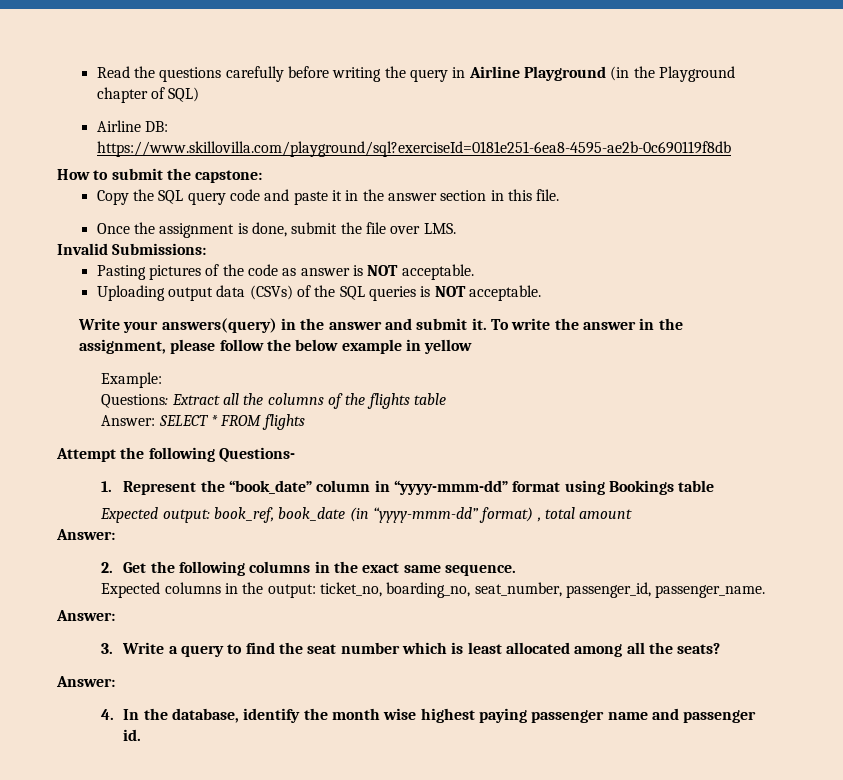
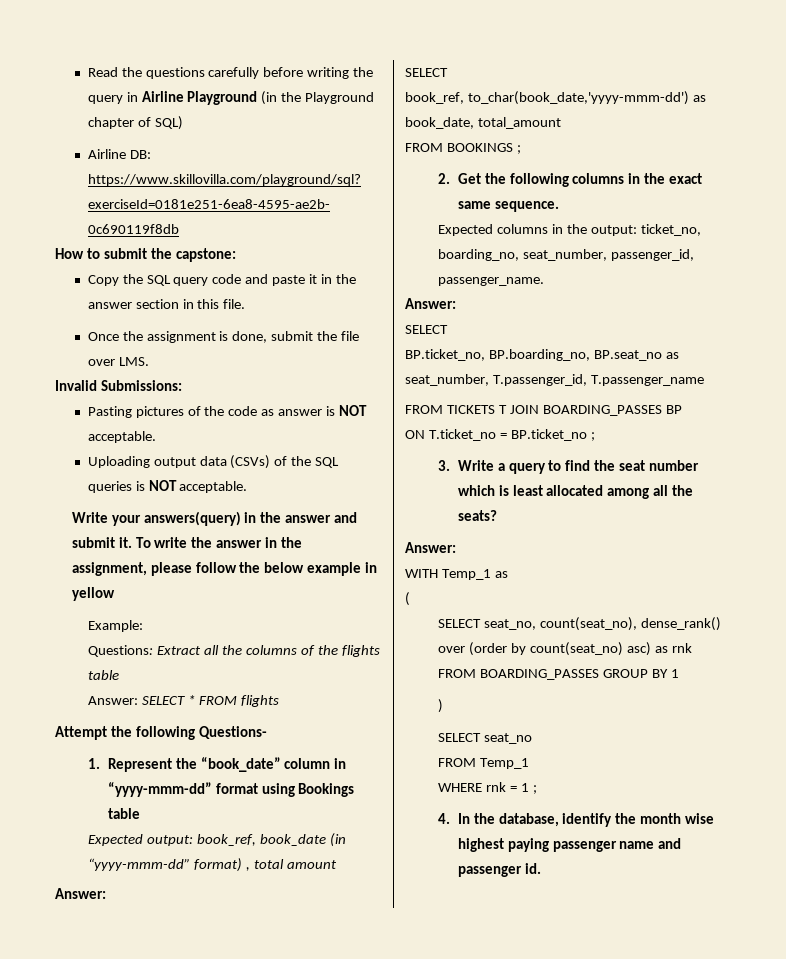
(115, 534) none -> [405,68,448,77] [405,91,706,105] [405,117,561,129] [405,143,521,154] // SELECT // book_ref, to_char(book_date,'yyyy-mmm-dd') as book_date, total_amount // FROM BOOKINGS ;
(115, 615) none -> [405,325,448,334] [405,349,679,361] [405,374,704,386] [405,405,682,416] [405,429,595,441] // SELECT // BP.ticket_no, BP.boarding_no, BP.seat_no as seat_number, T.passenger_id, T.passenger_name // FROM TICKETS T JOIN BOARDING_PASSES BP // ON T.ticket_no = BP.ticket_no ;
(115, 681) none -> [405,569,508,580] [405,592,410,606] [438,617,722,631] [438,642,692,656] [438,669,680,680] [438,699,444,713] [438,733,533,744] [438,758,530,769] [438,782,538,794] // WITH Temp_1 as // ( // SELECT seat_no, count(seat_no), dense_rank() over (order by count(seat_no) asc) as rnk FROM BOARDING_PASSES GROUP BY 1 // ) // SELECT seat_no // FROM Temp_1 // WHERE rnk = 1 ;

